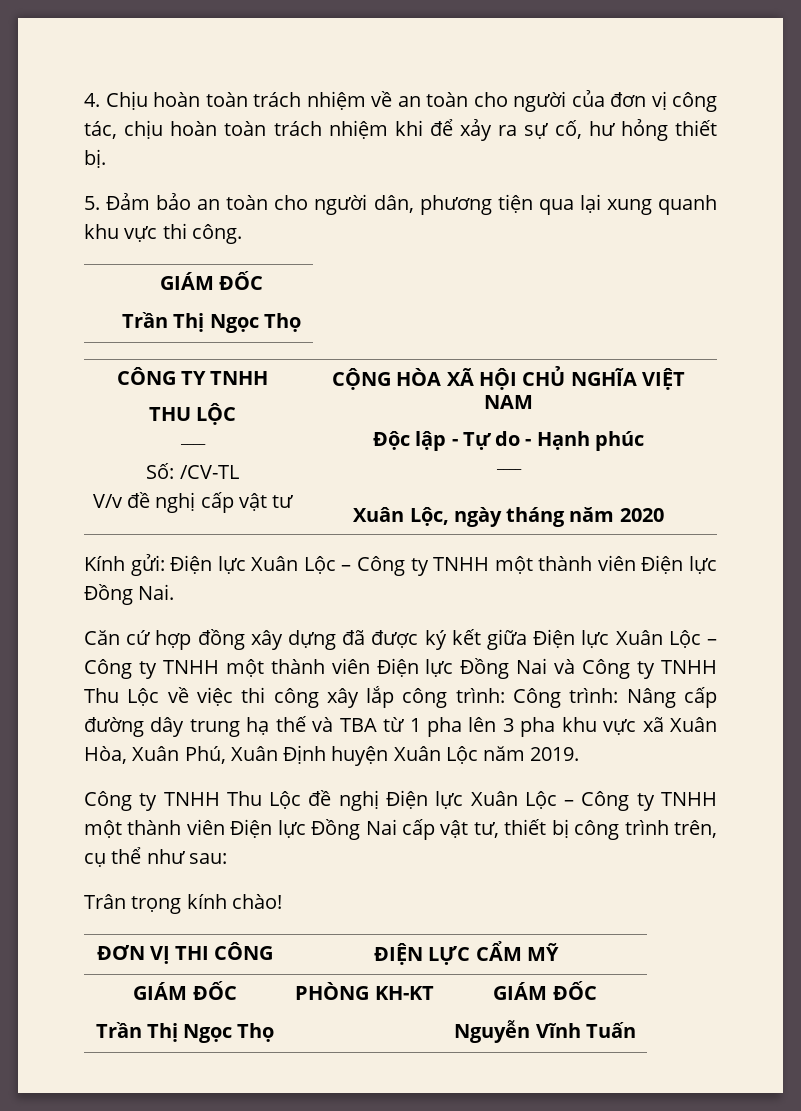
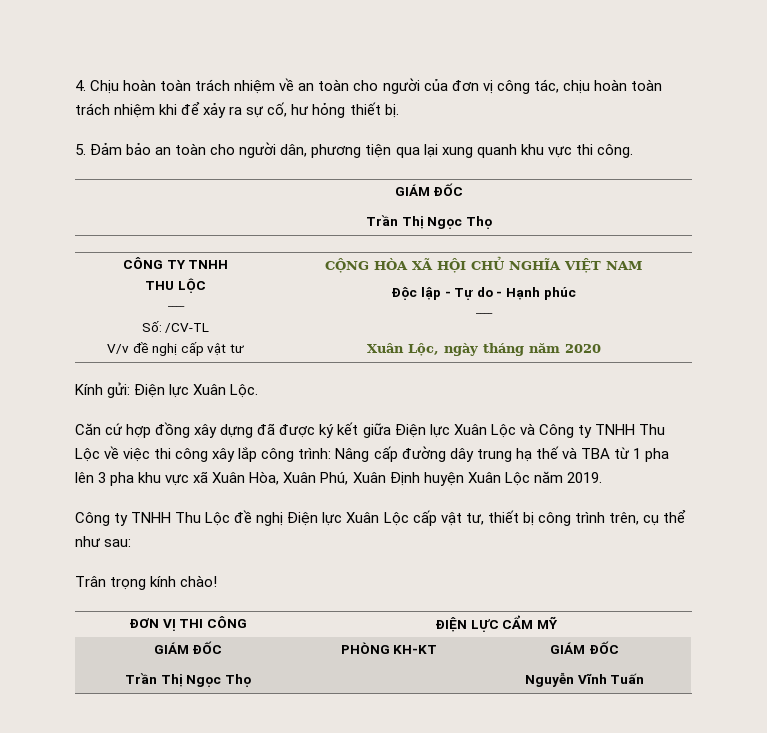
[303,555,717,576] [84,584,175,605] Lộc – Công ty TNHH một thành viên Điện lực Đồng Nai. -> [230,384,259,398] Lộc.
[707,639,717,645] [84,658,548,679] – Công ty TNHH một thành viên Điện lực Đồng Nai -> (516, 431) none
[513,688,619,708] Công trình: -> (332, 453) none
[564,791,717,811] [84,819,397,840] – Công ty TNHH một thành viên Điện lực Đồng Nai -> (409, 519) none

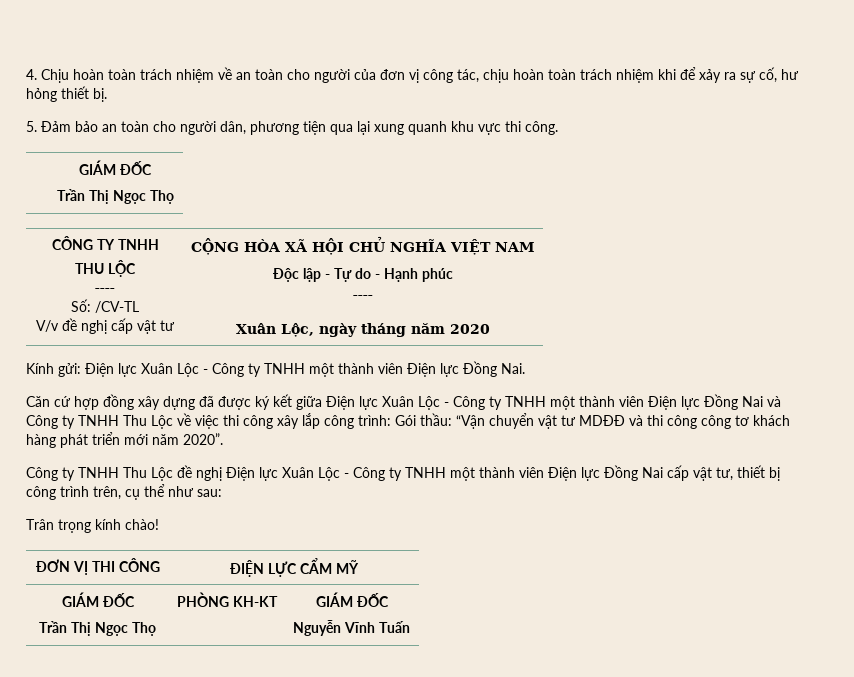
[230,384,259,398] Lộc. -> [177,361,525,377] Lộc - Công ty TNHH một thành viên Điện lực Đồng Nai.
(516, 431) none -> [444,394,763,410] - Công ty TNHH một thành viên Điện lực Đồng Nai
[335,446,669,462] [75,471,602,486] Nâng cấp đường dây trung hạ thế và TBA từ 1 pha lên 3 pha khu vực xã Xuân Hòa, Xuân Phú, Xuân Định huyện Xuân Lộc năm 2019. -> [395,413,790,429] [26,432,223,448] Gói thầu: “Vận chuyển vật tư MDĐĐ và thi công công tơ khách hàng phát triển mới năm 2020”.
(409, 519) none -> [344,465,663,481] - Công ty TNHH một thành viên Điện lực Đồng Nai

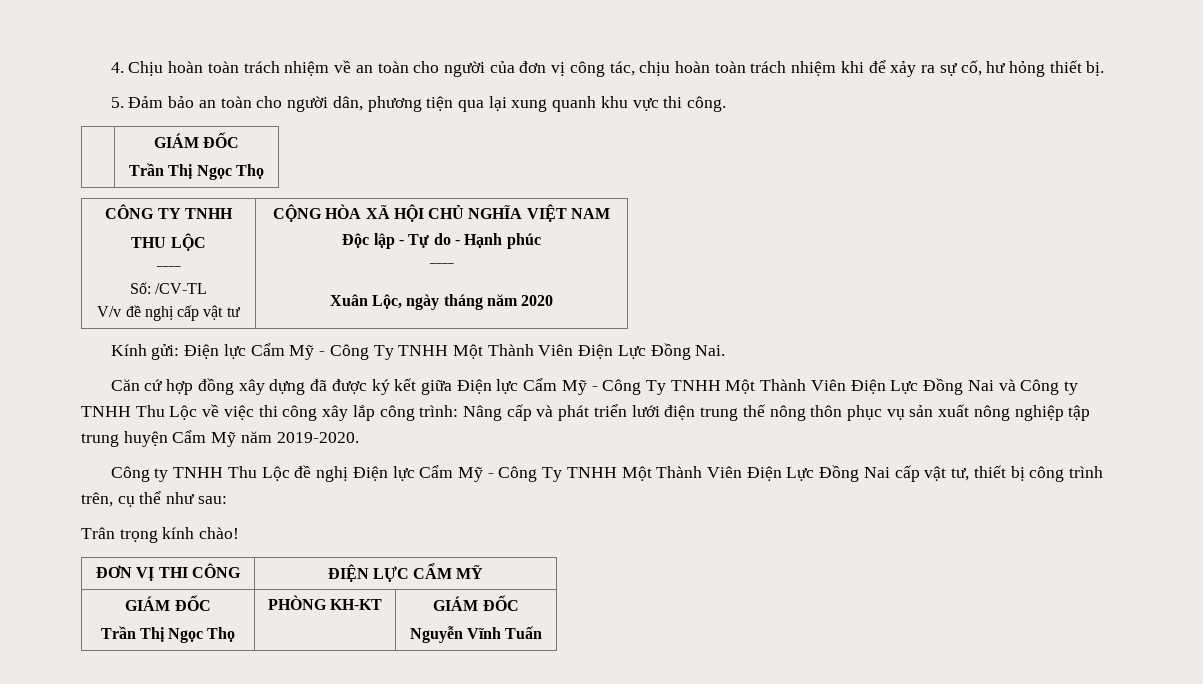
[141,363,459,377] Xuân Lộc - Công ty TNHH một thành viên Điện lực -> [250,343,646,360] Cẩm Mỹ - Công Ty TNHH Một Thành Viên Điện Lực
[382,396,700,410] Xuân Lộc - Công ty TNHH một thành viên Điện lực -> [523,378,919,395] Cẩm Mỹ - Công Ty TNHH Một Thành Viên Điện Lực
[395,413,790,429] [26,432,223,448] Gói thầu: “Vận chuyển vật tư MDĐĐ và thi công công tơ khách hàng phát triển mới năm 2020”. -> [462,404,1091,421] [81,430,359,447] Nâng cấp và phát triển lưới điện trung thế nông thôn phục vụ sản xuất nông nghiệp tập trung huyện Cẩm Mỹ năm 2019-2020.
[282,467,600,481] Xuân Lộc - Công ty TNHH một thành viên Điện lực -> [419,465,815,482] Cẩm Mỹ - Công Ty TNHH Một Thành Viên Điện Lực

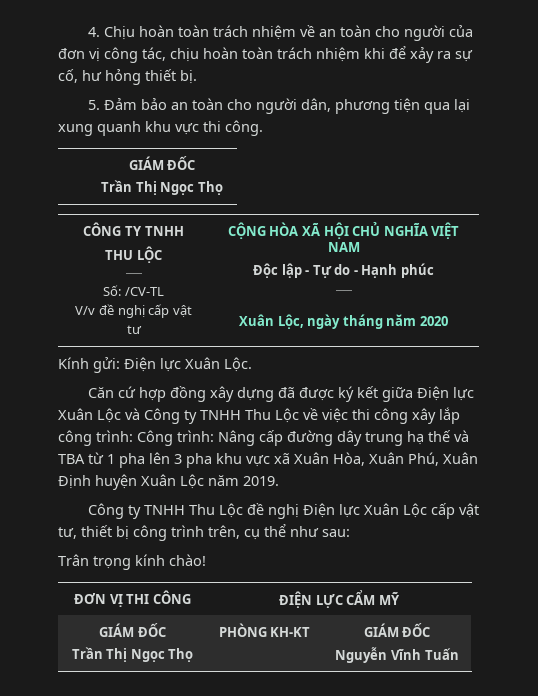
[250,343,726,360] Cẩm Mỹ - Công Ty TNHH Một Thành Viên Điện Lực Đồng Nai. -> [185,357,252,372] Xuân Lộc.
[523,378,994,395] Cẩm Mỹ - Công Ty TNHH Một Thành Viên Điện Lực Đồng Nai -> [58,408,121,423] Xuân Lộc
[462,404,1091,421] [81,430,359,447] Nâng cấp và phát triển lưới điện trung thế nông thôn phục vụ sản xuất nông nghiệp tập trung huyện Cẩm Mỹ năm 2019-2020. -> [137,430,469,446] [58,452,478,468] [58,474,279,490] Công trình: Nâng cấp đường dây trung hạ thế và TBA từ 1 pha lên 3 pha khu vực xã Xuân Hòa, Xuân Phú, Xuân Định huyện Xuân Lộc năm 2019.
[419,465,890,482] Cẩm Mỹ - Công Ty TNHH Một Thành Viên Điện Lực Đồng Nai -> [364,503,428,518] Xuân Lộc

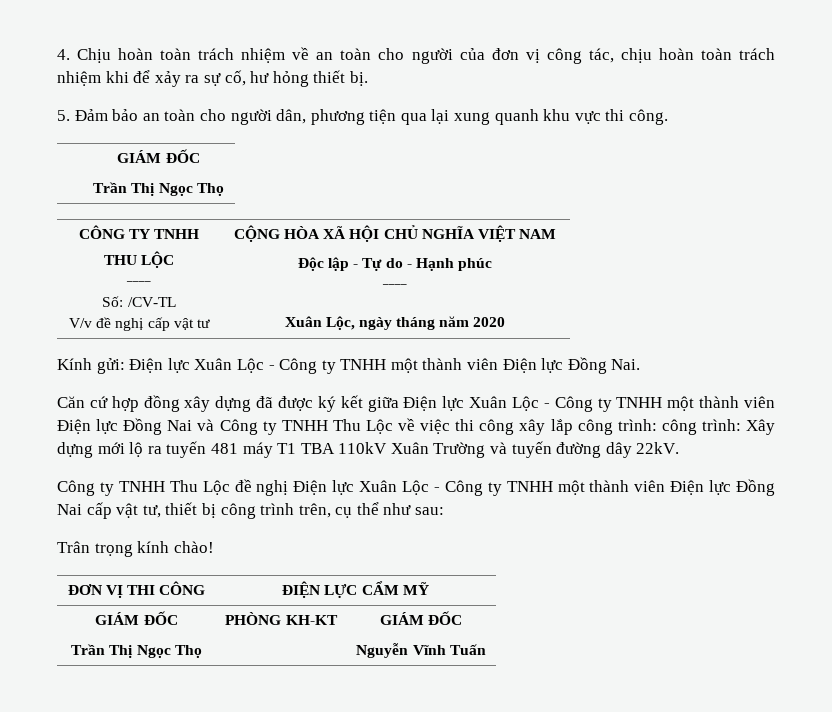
[224,357,252,372] Lộc. -> [236,357,641,374] Lộc - Công ty TNHH một thành viên Điện lực Đồng Nai.
(121, 415) none -> [543,396,775,412] [57,418,193,435] - Công ty TNHH một thành viên Điện lực Đồng Nai
[137,430,469,446] [58,452,478,468] [58,474,279,490] Công trình: Nâng cấp đường dây trung hạ thế và TBA từ 1 pha lên 3 pha khu vực xã Xuân Hòa, Xuân Phú, Xuân Định huyện Xuân Lộc năm 2019. -> [661,419,776,435] [57,441,680,458] công trình: Xây dựng mới lộ ra tuyến 481 máy T1 TBA 110kV Xuân Trường và tuyến đường dây 22kV.
(428, 510) none -> [433,479,775,496] [57,504,82,515] - Công ty TNHH một thành viên Điện lực Đồng Nai

